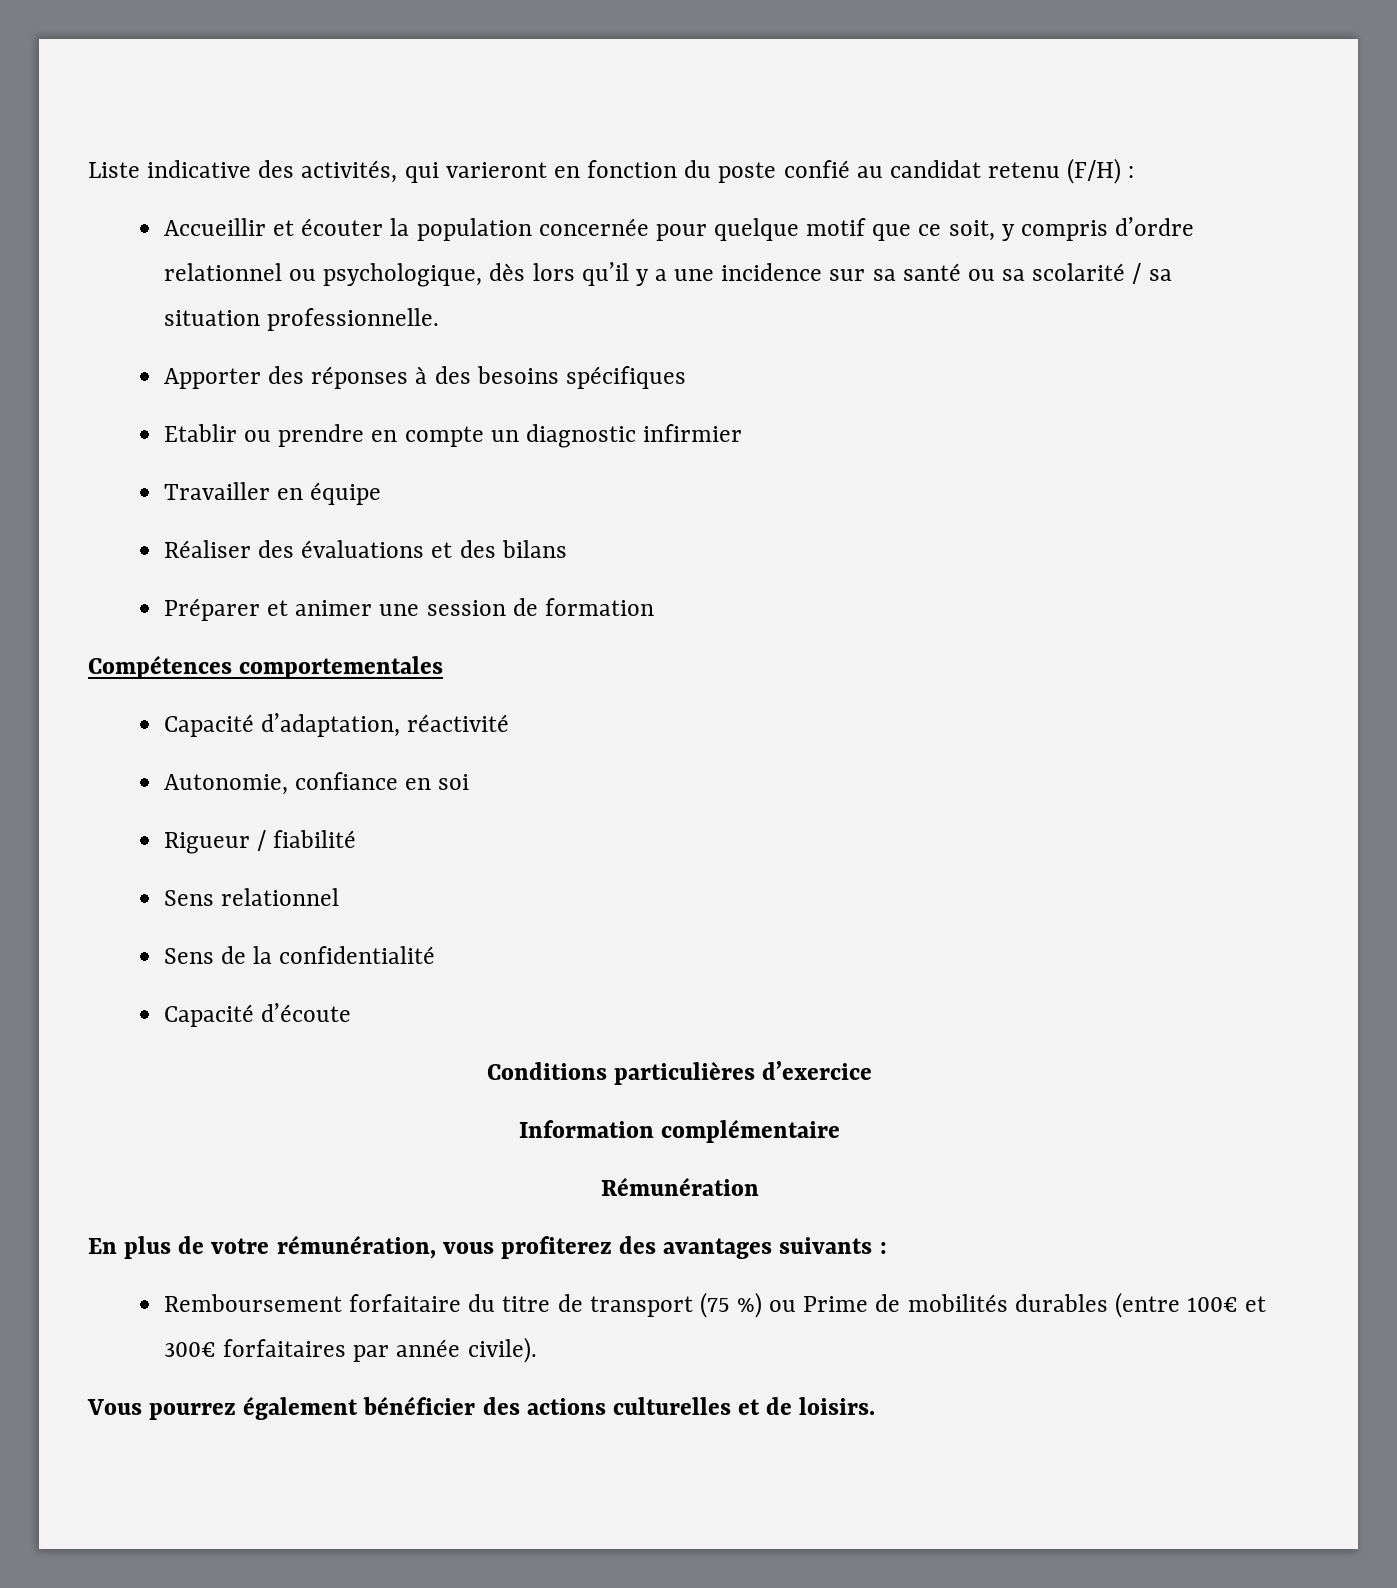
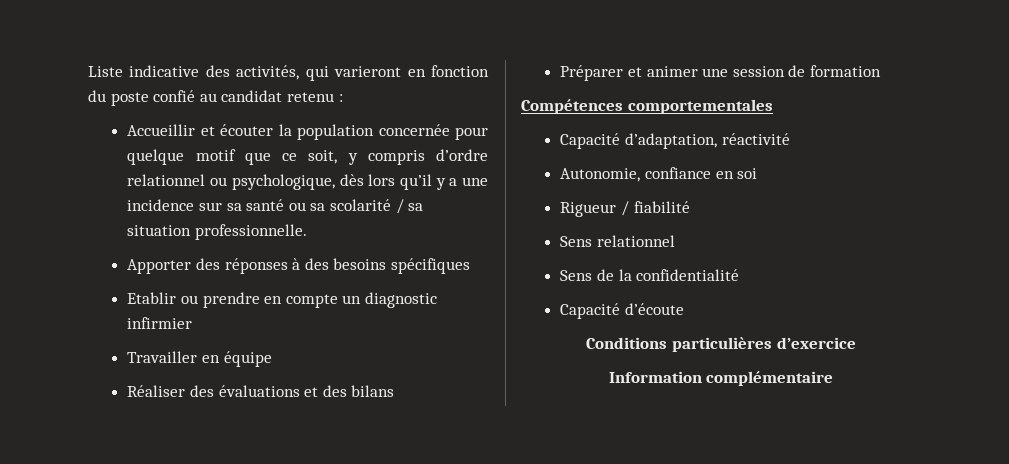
[1067,158,1122,184] (F/H) -> (334, 97) none
[600,1177,759,1196] [88,1235,887,1259] [163,1292,1267,1318] [163,1337,537,1363] [87,1396,876,1420] // Rémunération // En plus de votre rémunération, vous profiterez des avantages suivants : // Remboursement forfaitaire du titre de transport (75 %) ou Prime de mobilités durables (entre 100€ et 300€ forfaitaires par année civile). // Vous pourrez également bénéficier des actions culturelles et de loisirs. -> (834, 378) none

